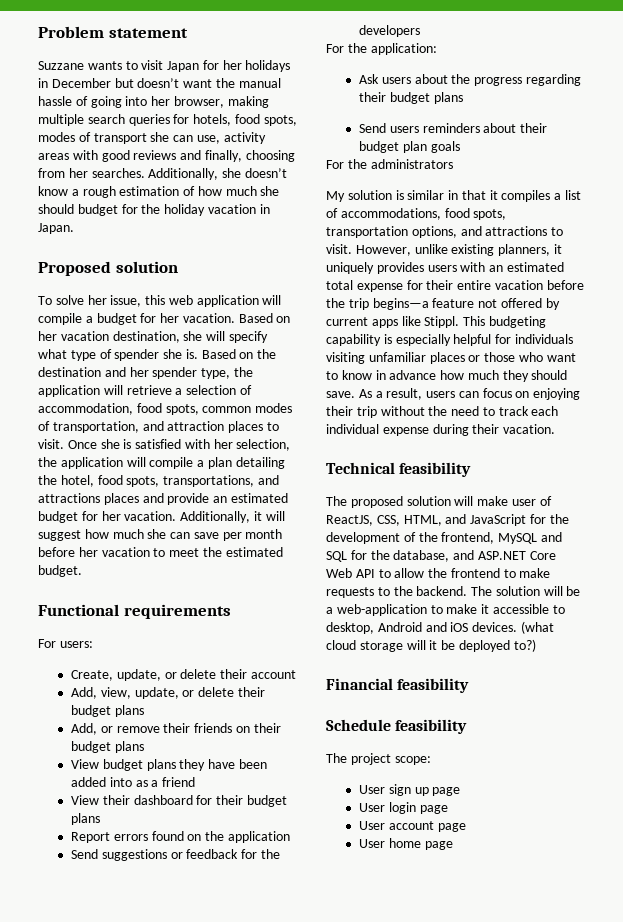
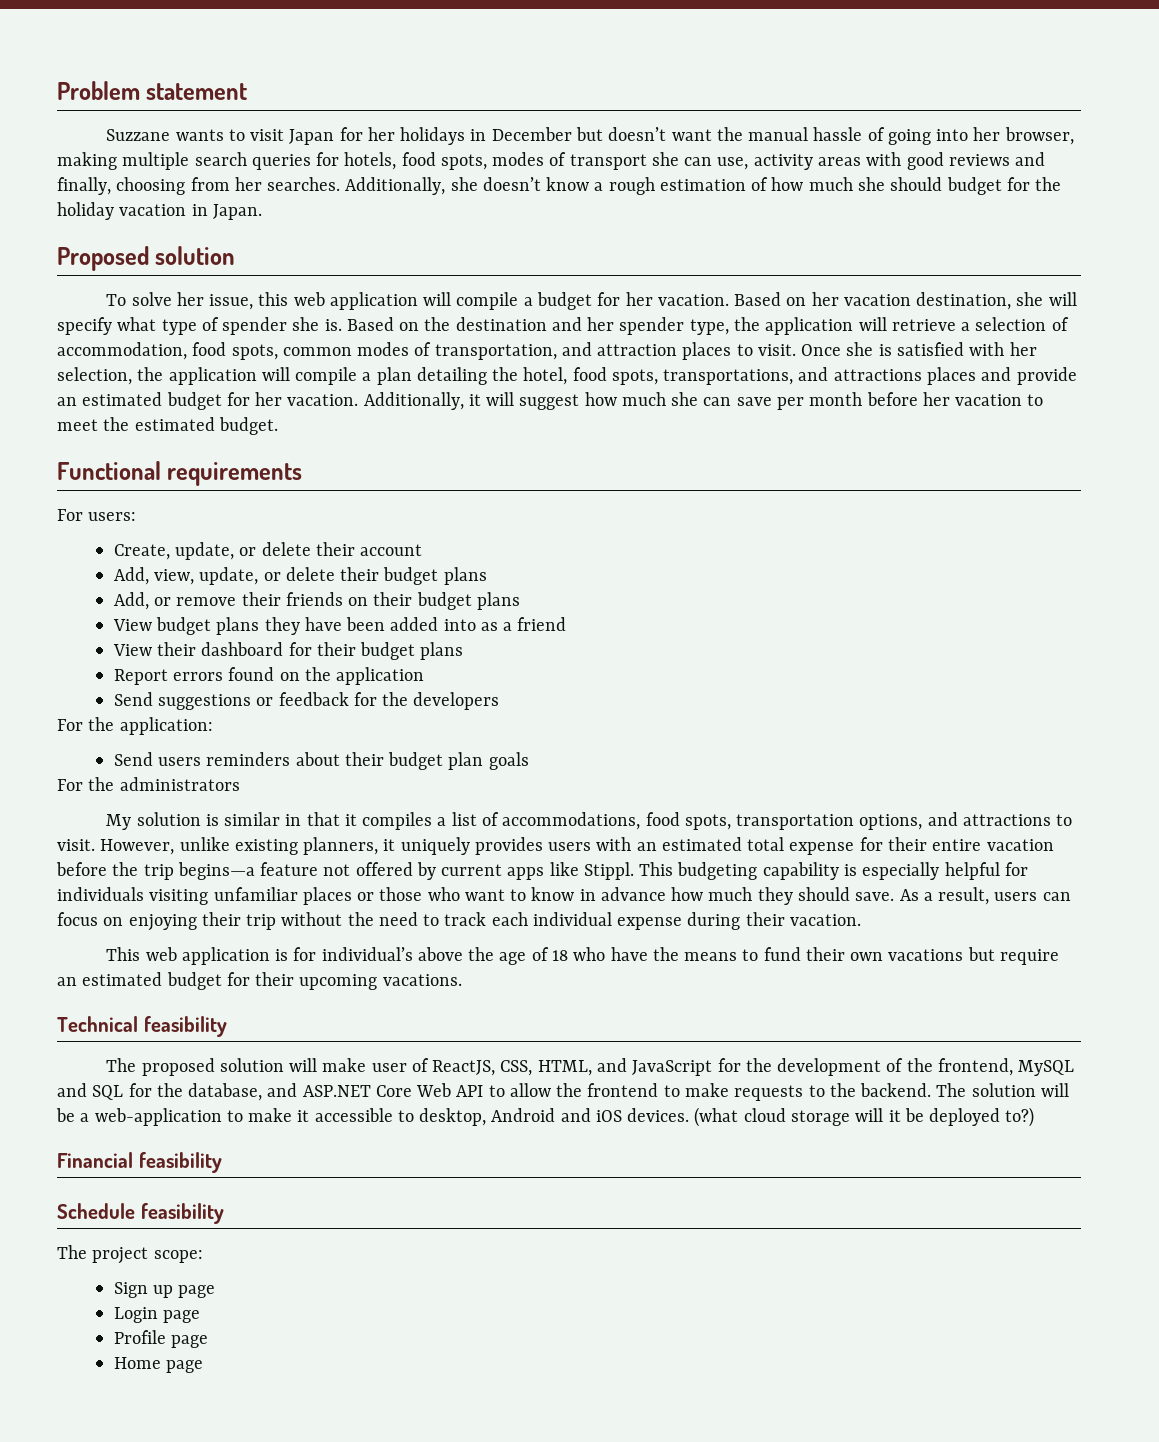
[359,74,581,86] [359,92,463,104] // Ask users about the progress regarding their budget plans -> (213, 726) none
(556, 429) none -> [106,947,1059,965] [57,972,462,990] // This web application is for individual’s above the age of 18 who have the means to fund their own vacations but require an estimated budget for their upcoming vacations.
[359,784,411,796] User sign -> [113,1282,148,1298] Sign
[359,802,448,814] [359,821,466,832] [359,838,421,848] User login page // User account page // User home -> [113,1307,201,1323] [113,1330,209,1348] [113,1357,161,1369] Login page // Profile page // Home

